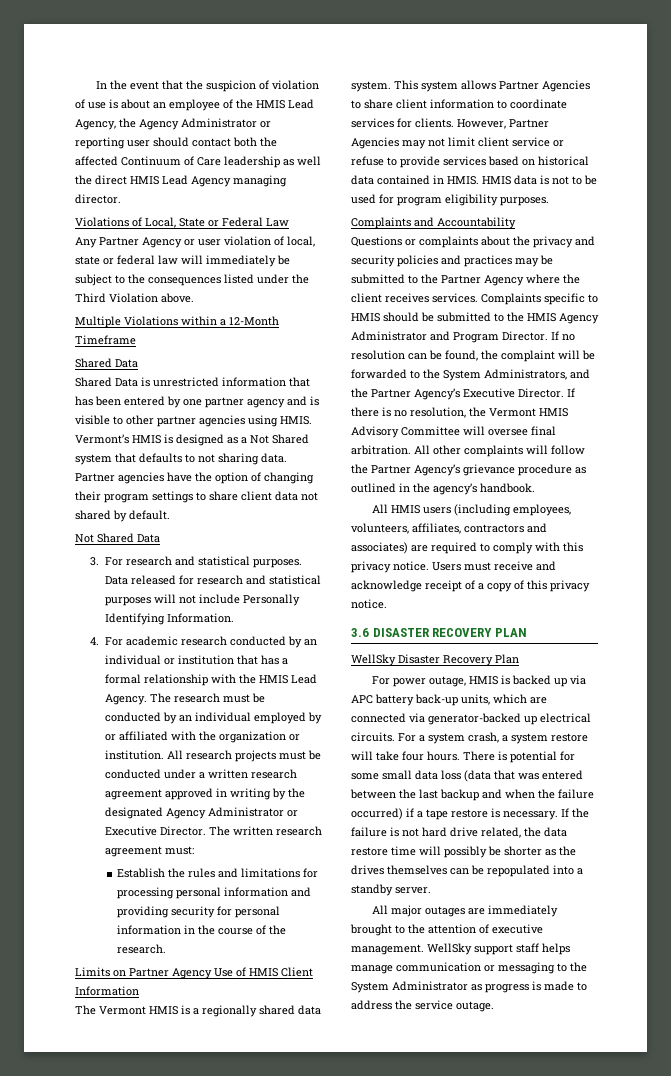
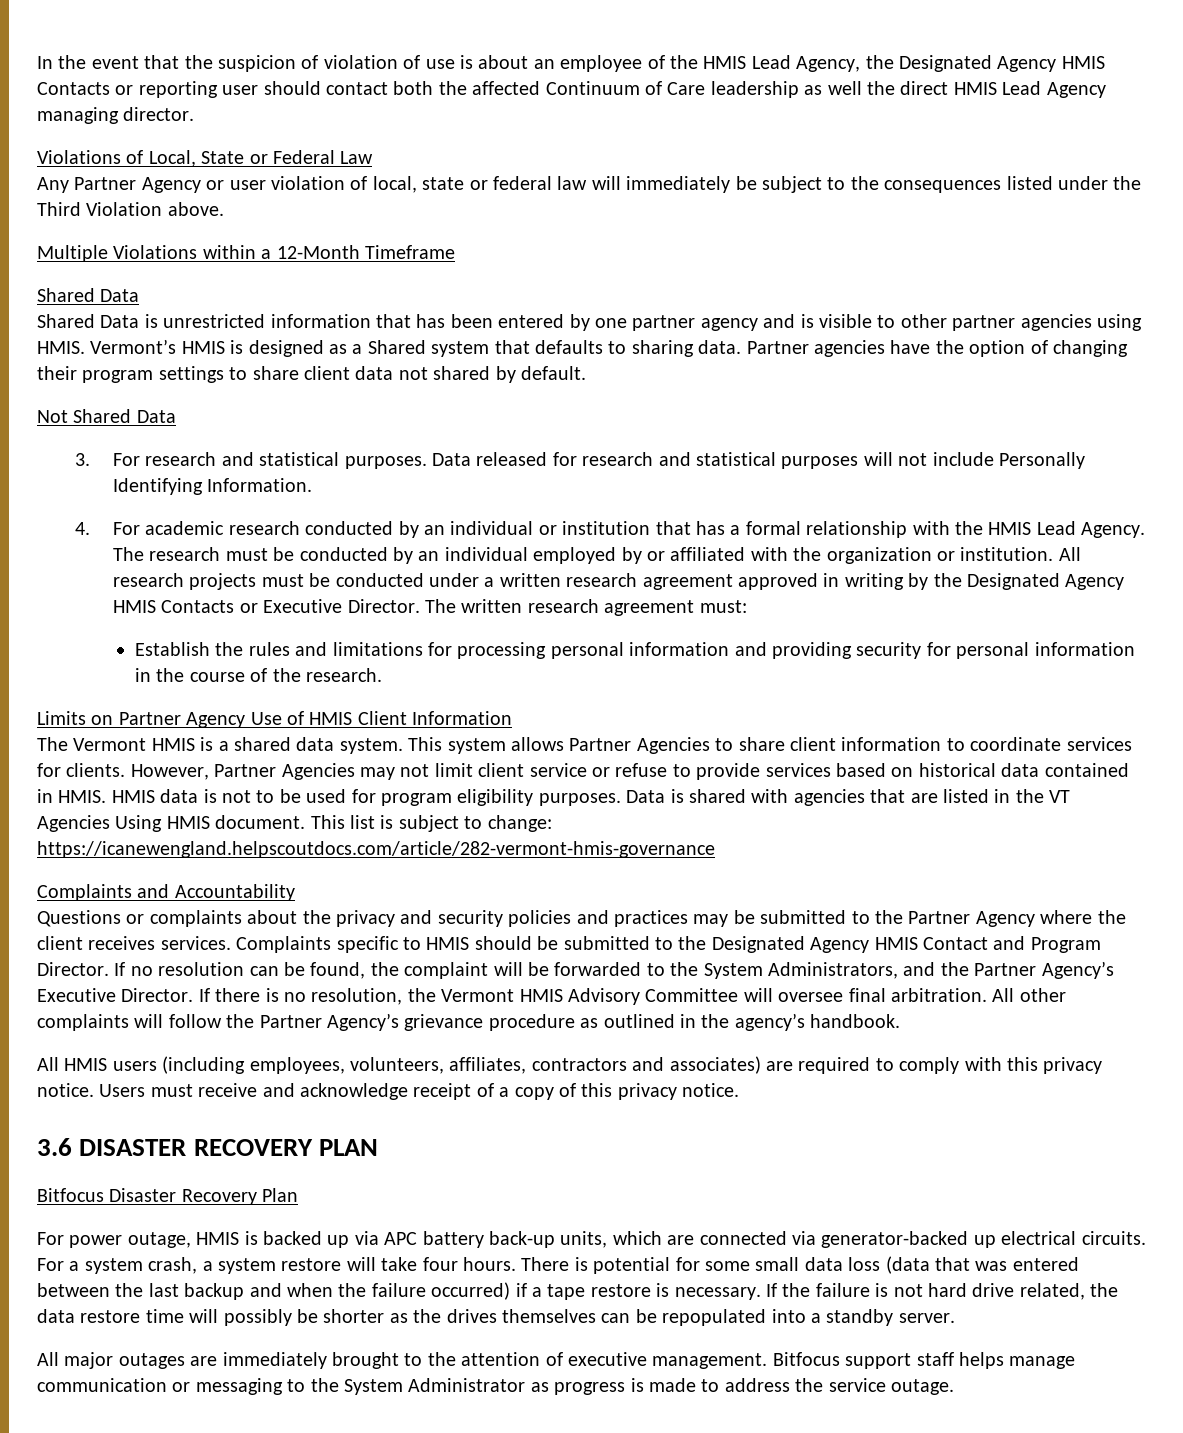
[139,118,257,130] Agency Administrator -> [898,55,1105,72] [37,82,110,95] Designated Agency HMIS Contacts
[250,435,269,444] Not -> (363, 349) none
[198,454,215,463] not -> (627, 347) none
[104,807,284,819] designated Agency Administrator -> [967,573,1125,590] [113,600,235,613] Designated Agency HMIS Contacts
[202,1005,257,1017] regionally -> (229, 746) none
(549, 201) none -> [626,789,1071,806] [37,815,552,832] [37,841,715,858] Data is shared with agencies that are listed in the VT Agencies Using HMIS document. This list is subject to change: https://icanewengland.helpscoutdocs.com/article/282-vermont-hmis-governance
[527,313,599,324] [351,331,427,341] HMIS Agency Administrator -> [711,936,988,953] Designated Agency HMIS Contact
[351,654,396,666] WellSky -> [37,1188,104,1202] Bitfocus
[427,943,472,955] WellSky -> [772,1352,840,1366] Bitfocus

